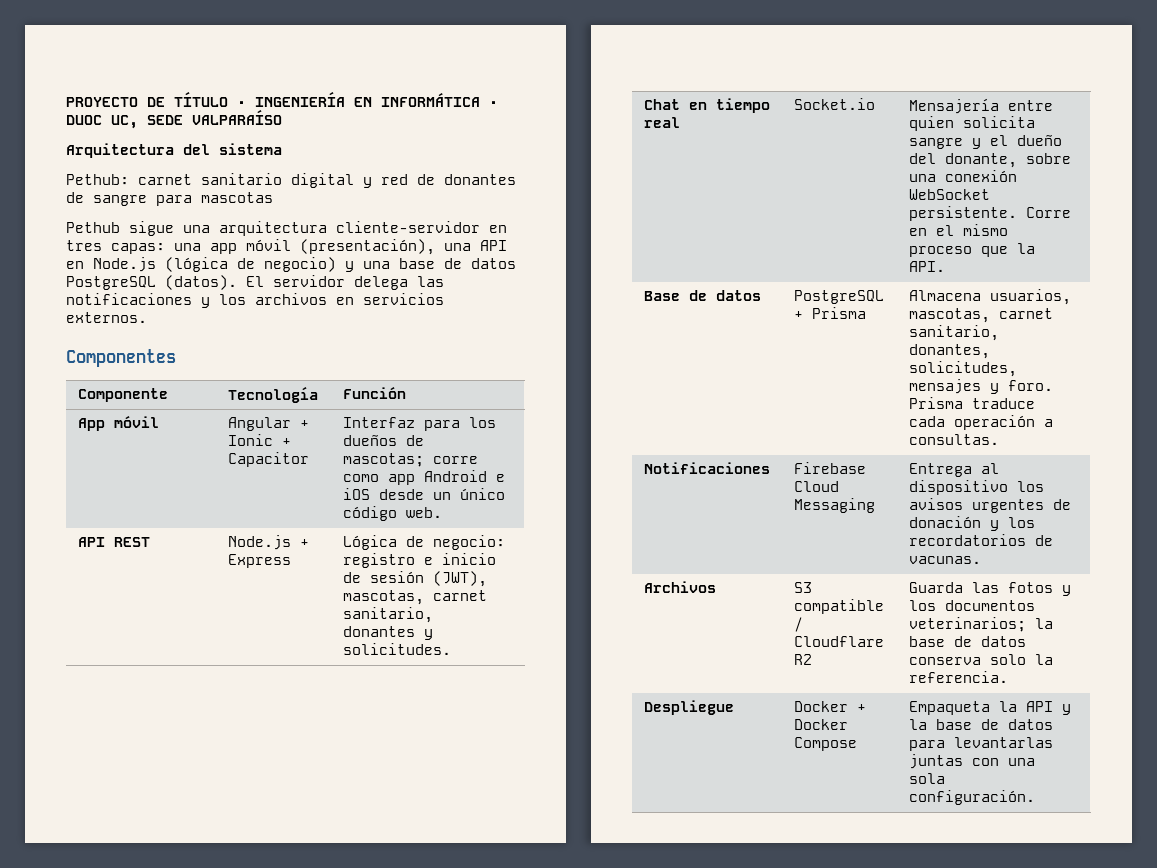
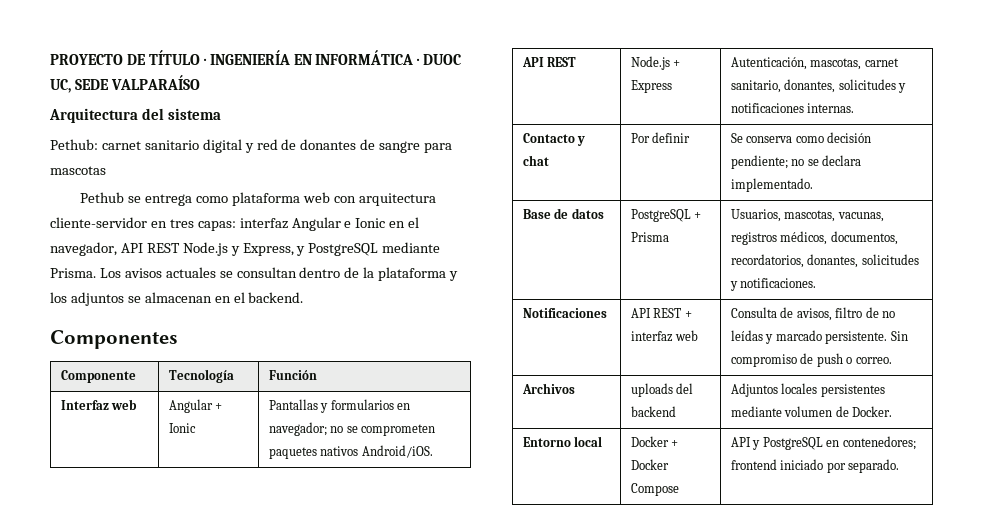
[129,221,210,236] sigue una -> [128,192,356,206] se entrega como plataforma web con
[174,239,507,255] [66,257,516,272] [66,275,444,290] [66,293,444,308] [66,312,147,323] una app móvil (presentación), una API en Node.js (lógica de negocio) y una base de datos PostgreSQL (datos). El servidor delega las notificaciones y los archivos en servicios externos. -> [239,217,420,231] [50,242,441,256] [50,267,459,281] [50,292,304,306] interfaz Angular e Ionic en el navegador, API REST Node.js y Express, y PostgreSQL mediante Prisma. Los avisos actuales se consultan dentro de la plataforma y los adjuntos se almacenan en el backend.
[77,416,159,431] App móvil -> [60,399,138,410] Interfaz web
[281,438,291,446] [227,452,309,467] [342,417,496,431] [342,435,424,446] [342,453,478,467] [342,470,505,485] [342,488,505,500] [342,506,442,521] + Capacitor | Interfaz para los dueños de mascotas; corre como app Android e iOS desde un único código web. -> [268,399,411,413] [268,422,436,436] [268,445,433,459] | Pantallas y formularios en navegador; no se comprometen paquetes nativos Android/iOS.
[342,535,505,550] [342,553,496,568] [342,571,487,587] [342,590,487,605] [342,607,433,623] [342,626,433,640] [342,643,451,655] [643,98,770,113] [643,117,680,128] [793,98,875,110] [908,98,1053,114] [908,116,1035,131] [908,135,1062,149] [908,153,1071,168] [908,170,1017,182] [908,189,990,200] [908,206,1071,221] [908,224,1008,236] [908,243,1035,257] [908,261,945,272] Lógica de negocio: registro e inicio de sesión (JWT), mascotas, carnet sanitario, donantes y solicitudes. // Chat en tiempo real | Socket.io | Mensajería entre quien solicita sangre y el dueño del donante, sobre una conexión WebSocket persistente. Corre en el mismo proceso que la API. -> [730,57,899,70] [730,79,907,93] [730,103,855,113] [522,133,586,146] [522,155,549,166] [630,132,691,143] [730,132,872,143] [730,155,862,169] [730,178,813,192] Autenticación, mascotas, carnet sanitario, donantes, solicitudes y notificaciones internas. // Contacto y chat | Por definir | Se conserva como decisión pendiente; no se declara implementado.
[908,289,1071,305] [908,308,1053,323] [908,325,999,341] [908,344,990,359] [908,361,1017,377] [908,379,1053,394] [908,397,1035,409] [908,415,1053,430] [908,434,999,445] [643,462,770,474] [793,462,866,474] [793,481,839,492] [793,498,875,513] [908,463,999,477] [908,480,1044,495] [908,498,1071,513] [908,516,1035,531] [908,534,1053,546] [908,556,981,564] [643,581,716,593] [793,582,812,593] [793,599,884,614] [793,617,803,632] [793,636,884,647] [793,654,812,665] [908,582,1071,596] [908,600,1035,611] [908,617,1053,632] [908,636,1026,647] [908,654,1053,665] [908,671,1008,683] [643,700,734,715] [793,701,866,712] [793,719,848,730] [793,737,857,751] [908,701,1071,715] [908,719,1053,730] [908,737,1053,751] [908,754,1035,769] [908,773,945,784] [908,790,1035,805] Almacena usuarios, mascotas, carnet sanitario, donantes, solicitudes, mensajes y foro. Prisma traduce cada operación a consultas. // Notificaciones | Firebase Cloud Messaging | Entrega al dispositivo los avisos urgentes de donación y los recordatorios de vacunas. // Archivos | S3 compatible / Cloudflare R2 | Guarda las fotos y los documentos veterinarios; la base de datos conserva solo la referencia. // Despliegue | Docker + Docker Compose | Empaqueta la API y la base de datos para levantarlas juntas con una sola configuración. -> [730,209,884,222] [730,231,898,245] [730,254,919,268] [729,278,817,291] [522,308,607,318] [630,308,692,318] [630,330,699,342] [730,307,896,321] [730,330,908,344] [730,353,892,367] [521,383,575,394] [630,383,694,397] [630,406,676,417] [730,383,885,397] [730,406,893,417] [522,436,603,447] [630,436,679,447] [630,459,669,470] [630,483,679,496] [730,436,916,450] [730,459,900,473] Usuarios, mascotas, vacunas, registros médicos, documentos, recordatorios, donantes, solicitudes y notificaciones. // Notificaciones | API REST + interfaz web | Consulta de avisos, filtro de no leídas y marcado persistente. Sin compromiso de push o correo. // Archivos | uploads del backend | Adjuntos locales persistentes mediante volumen de Docker. // Entorno local | Docker + Docker Compose | API y PostgreSQL en contenedores; frontend iniciado por separado.

